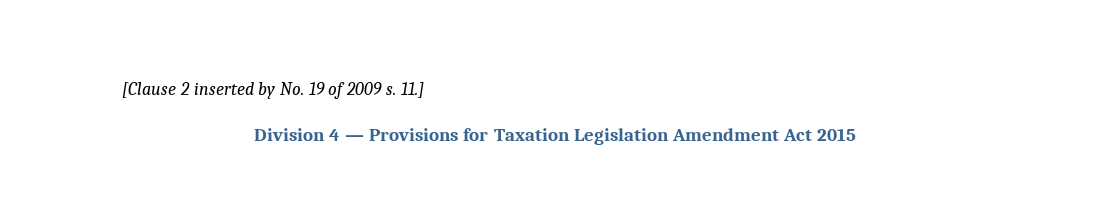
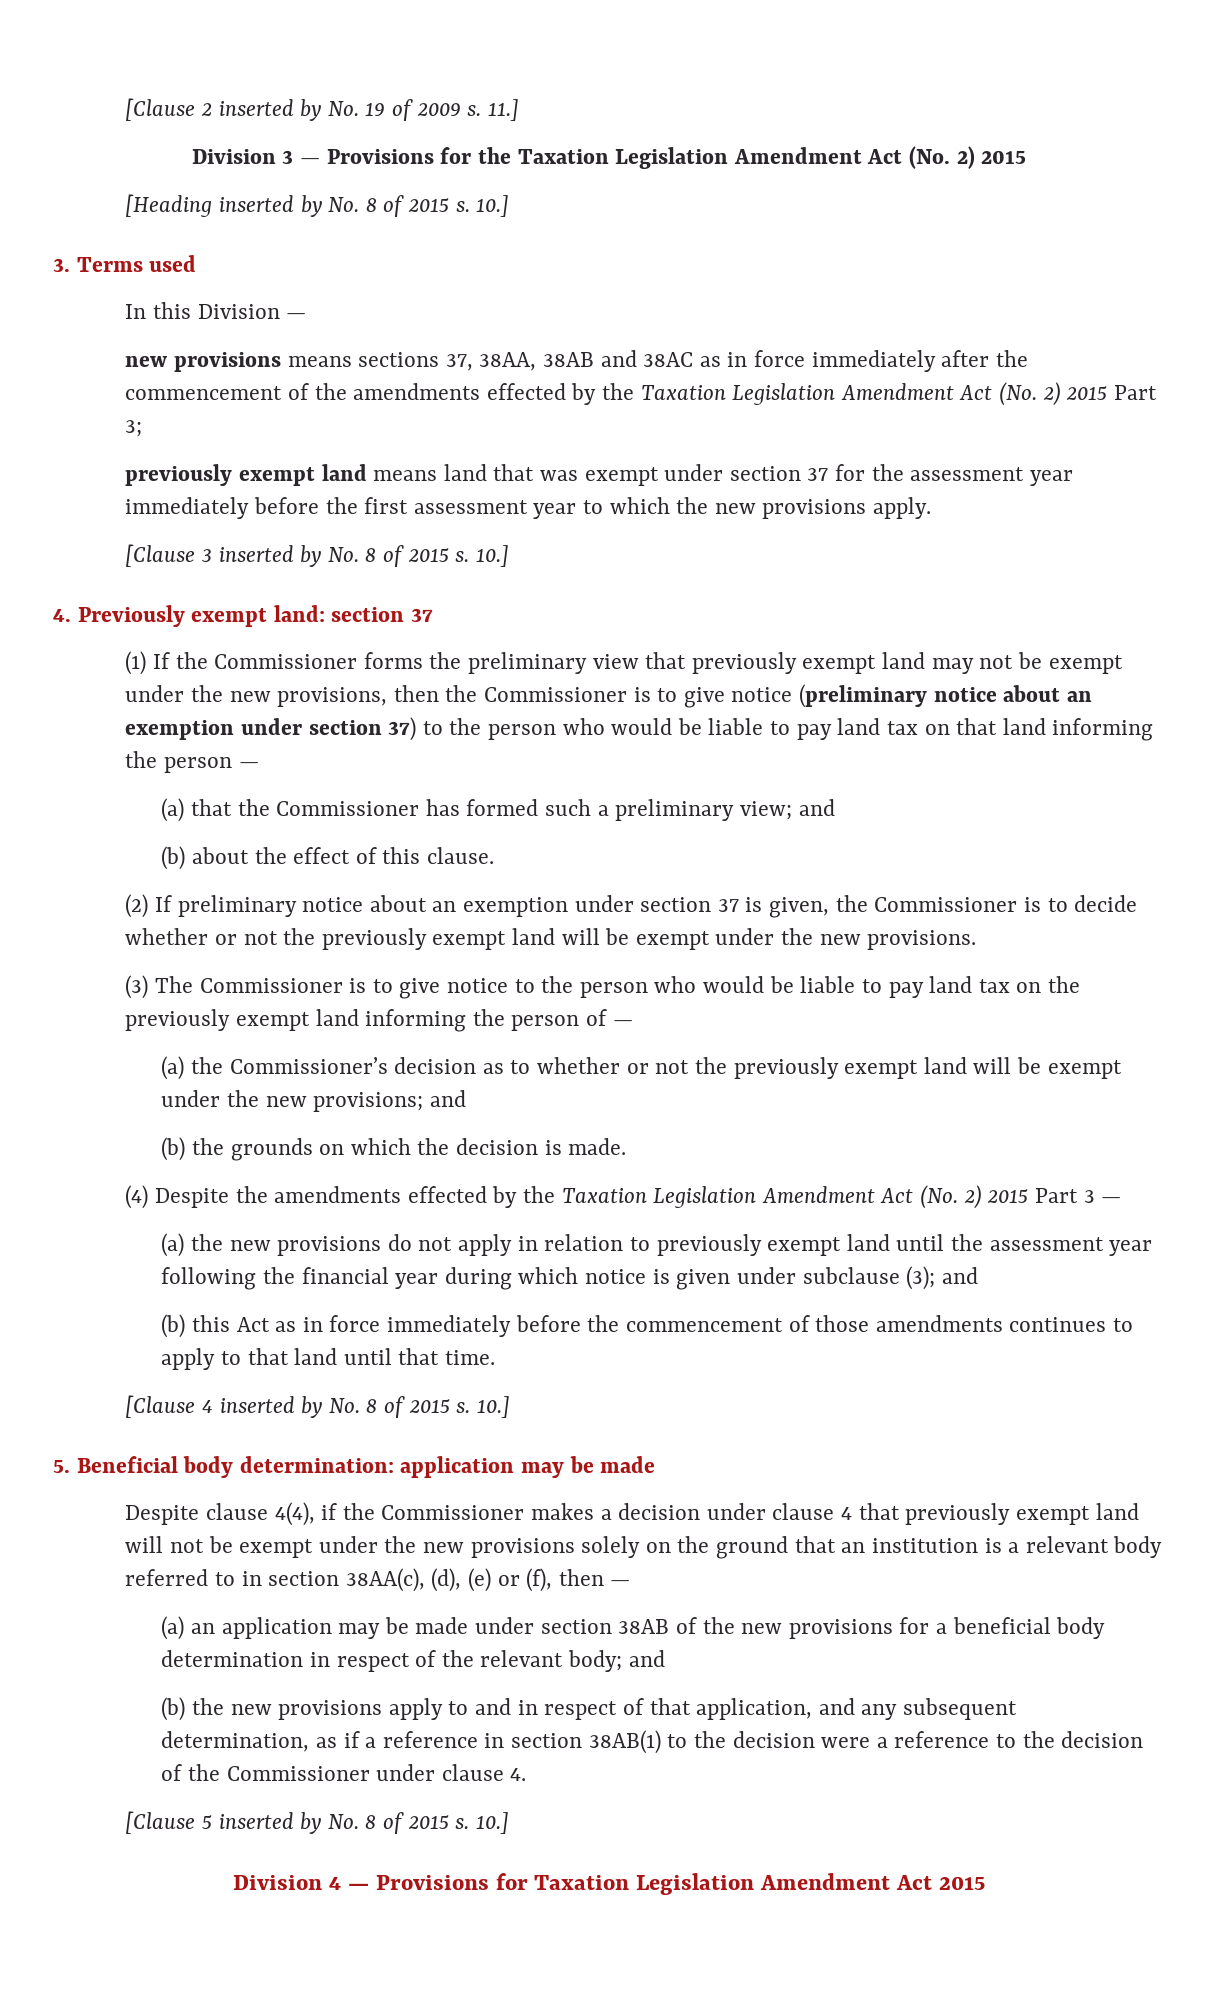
(424, 90) none -> [191,146,1027,169] [125,194,510,217] [53,255,197,272] [125,302,307,319] [125,350,1028,372] [125,382,1157,406] [125,420,143,437] [125,464,1073,486] [125,497,932,519] [125,544,509,567] [53,605,434,627] [125,651,1123,675] [125,684,1092,708] [125,717,1154,741] [125,751,259,773] [161,798,835,822] [161,846,495,870] [125,894,1138,918] [125,928,977,950] [125,975,1080,999] [125,1009,633,1032] [161,1056,1122,1080] [161,1090,466,1112] [161,1137,627,1161] [125,1185,1122,1209] [161,1233,1153,1257] [161,1266,978,1290] [161,1314,1134,1338] [161,1348,496,1370] [125,1395,510,1418] [53,1456,656,1478] [125,1502,1139,1526] [125,1536,1163,1559] [125,1568,631,1592] [161,1616,1106,1640] [161,1650,665,1672] [161,1697,1018,1721] [161,1730,1144,1754] [161,1764,527,1781] [125,1811,509,1834] // Division 3 — Provisions for the Taxation Legislation Amendment Act (No. 2) 2015 // [Heading inserted by No. 8 of 2015 s. 10.] // 3. Terms used // In this Division — // new provisions means sections 37, 38AA, 38AB and 38AC as in force immediately after the commencement of the amendments effected by the Taxation Legislation Amendment Act (No. 2) 2015 Part 3; // previously exempt land means land that was exempt under section 37 for the assessment year immediately before the first assessment year to which the new provisions apply. // [Clause 3 inserted by No. 8 of 2015 s. 10.] // 4. Previously exempt land: section 37 // (1) If the Commissioner forms the preliminary view that previously exempt land may not be exempt under the new provisions, then the Commissioner is to give notice (preliminary notice about an exemption under section 37) to the person who would be liable to pay land tax on that land informing the person — // (a) that the Commissioner has formed such a preliminary view; and // (b) about the effect of this clause. // (2) If preliminary notice about an exemption under section 37 is given, the Commissioner is to decide whether or not the previously exempt land will be exempt under the new provisions. // (3) The Commissioner is to give notice to the person who would be liable to pay land tax on the previously exempt land informing the person of — // (a) the Commissioner’s decision as to whether or not the previously exempt land will be exempt under the new provisions; and // (b) the grounds on which the decision is made. // (4) Despite the amendments effected by the Taxation Legislation Amendment Act (No. 2) 2015 Part 3 — // (a) the new provisions do not apply in relation to previously exempt land until the assessment year following the financial year during which notice is given under subclause (3); and // (b) this Act as in force immediately before the commencement of those amendments continues to apply to that land until that time. // [Clause 4 inserted by No. 8 of 2015 s. 10.] // 5. Beneficial body determination: application may be made // Despite clause 4(4), if the Commissioner makes a decision under clause 4 that previously exempt land will not be exempt under the new provisions solely on the ground that an institution is a relevant body referred to in section 38AA(c), (d), (e) or (f), then — // (a) an application may be made under section 38AB of the new provisions for a beneficial body determination in respect of the relevant body; and // (b) the new provisions apply to and in respect of that application, and any subsequent determination, as if a reference in section 38AB(1) to the decision were a reference to the decision of the Commissioner under clause 4. // [Clause 5 inserted by No. 8 of 2015 s. 10.]

